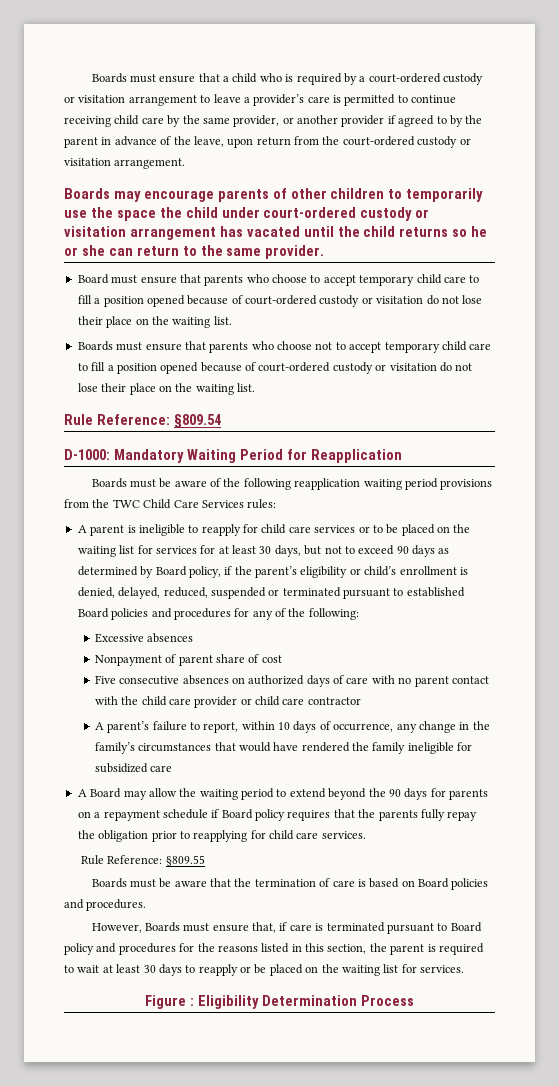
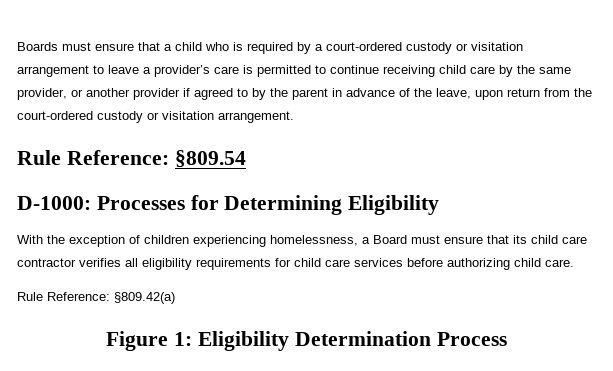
[64,188,484,202] [64,207,430,221] [64,226,488,240] [64,245,325,259] [77,274,480,286] [77,295,483,307] [77,316,232,328] [77,341,492,353] [77,362,473,374] [77,383,255,395] [64,414,221,428] [64,449,402,463] [91,478,493,490] [64,499,277,509] [77,524,471,536] [77,545,450,557] [77,566,468,578] [77,587,465,599] [77,608,359,620] [94,633,194,643] [94,654,282,666] [94,675,489,687] [94,696,361,708] [94,721,490,733] [94,742,473,754] [94,763,173,773] [77,788,488,800] [77,809,478,821] [77,830,366,842] [81,855,205,866] [91,878,489,890] [64,899,147,911] [91,922,482,934] [64,943,484,955] [64,964,464,976] Boards may encourage parents of other children to temporarily use the space the child under court-ordered custody or visitation arrangement has vacated until the child returns so he or she can return to the same provider. // Board must ensure that parents who choose to accept temporary child care to fill a position opened because of court-ordered custody or visitation do not lose their place on the waiting list. // Boards must ensure that parents who choose not to accept temporary child care to fill a position opened because of court-ordered custody or visitation do not lose their place on the waiting list. // Rule Reference: §809.54 // D-1000: Mandatory Waiting Period for Reapplication // Boards must be aware of the following reapplication waiting period provisions from the TWC Child Care Services rules: // A parent is ineligible to reapply for child care services or to be placed on the waiting list for services for at least 30 days, but not to exceed 90 days as determined by Board policy, if the parent’s eligibility or child’s enrollment is denied, delayed, reduced, suspended or terminated pursuant to established Board policies and procedures for any of the following: // Excessive absences // Nonpayment of parent share of cost // Five consecutive absences on authorized days of care with no parent contact with the child care provider or child care contractor // A parent’s failure to report, within 10 days of occurrence, any change in the family’s circumstances that would have rendered the family ineligible for subsidized care // A Board may allow the waiting period to extend beyond the 90 days for parents on a repayment schedule if Board policy requires that the parents fully repay the obligation prior to reapplying for child care services. // Rule Reference: §809.55 // Boards must be aware that the termination of care is based on Board policies and procedures. // However, Boards must ensure that, if care is terminated pursuant to Board policy and procedures for the reasons listed in this section, the parent is required to wait at least 30 days to reapply or be placed on the waiting list for services. -> [17,150,246,168] [17,195,440,215] [17,235,587,247] [17,258,574,270] [17,292,175,304] Rule Reference: §809.54 // D-1000: Processes for Determining Eligibility // With the exception of children experiencing homelessness, a Board must ensure that its child care contractor verifies all eligibility requirements for child care services before authorizing child care. // Rule Reference: §809.42(a)
[190,998,195,1006] : -> [174,332,193,346] 1:

